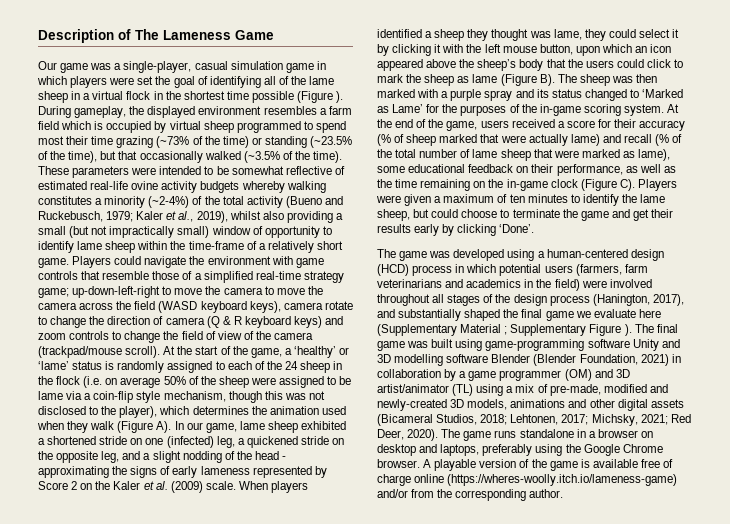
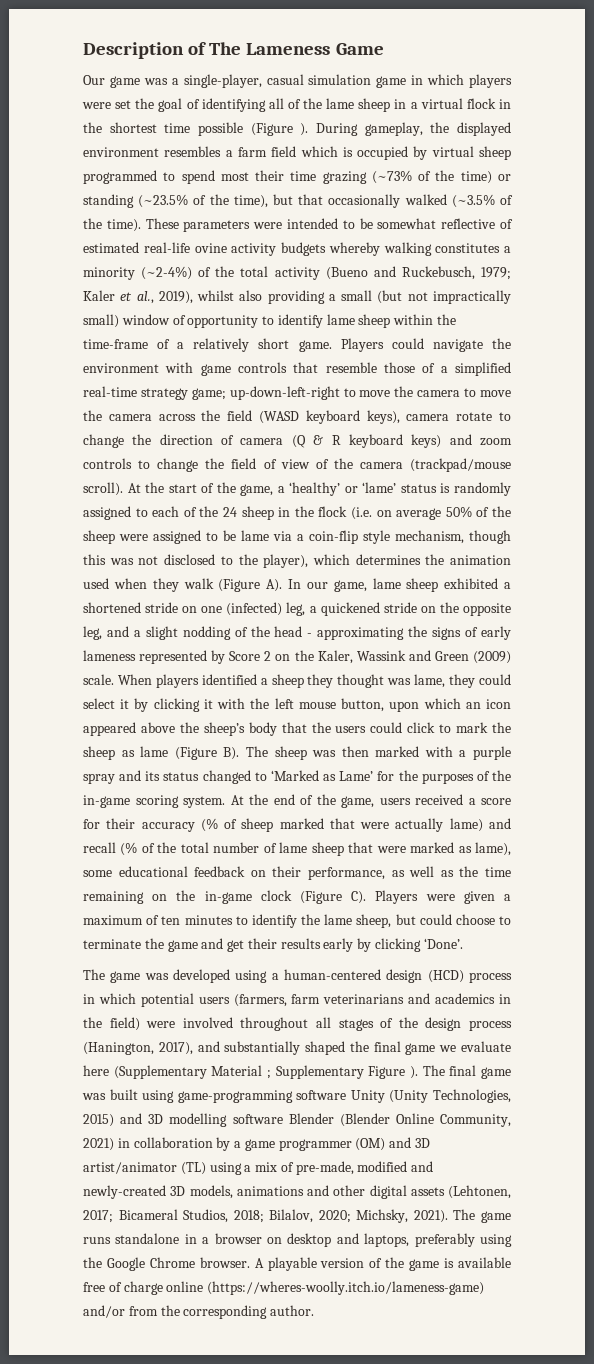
[113,481,168,490] Kaler et al. -> [317,650,469,664] Kaler, Wassink and Green
(659, 345) none -> [389,1089,511,1103] [83,1114,114,1127] (Unity Technologies, 2015)
[579,354,638,365] Foundation, -> [395,1113,511,1127] Online Community,
[377,414,691,426] [377,429,439,441] (Bicameral Studios, 2018; Lehtonen, 2017; Michsky, 2021; Red Deer, 2020). -> [448,1185,511,1199] [83,1209,448,1223] (Lehtonen, 2017; Bicameral Studios, 2018; Bilalov, 2020; Michsky, 2021).

